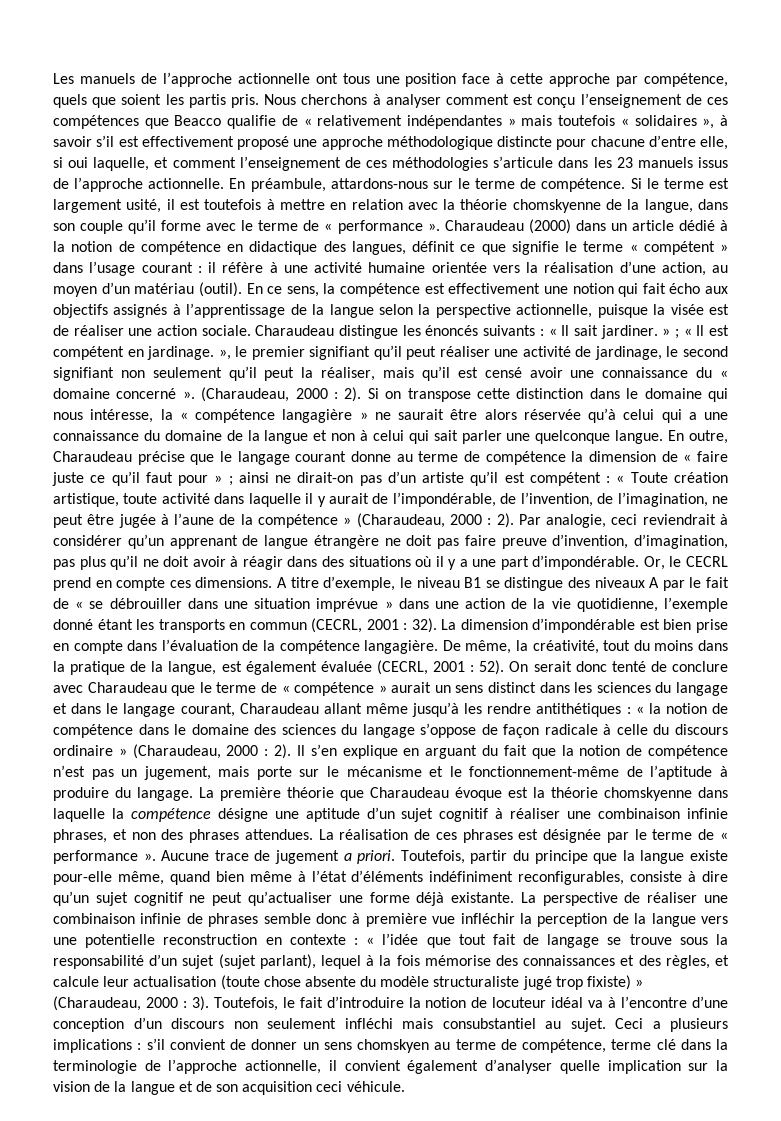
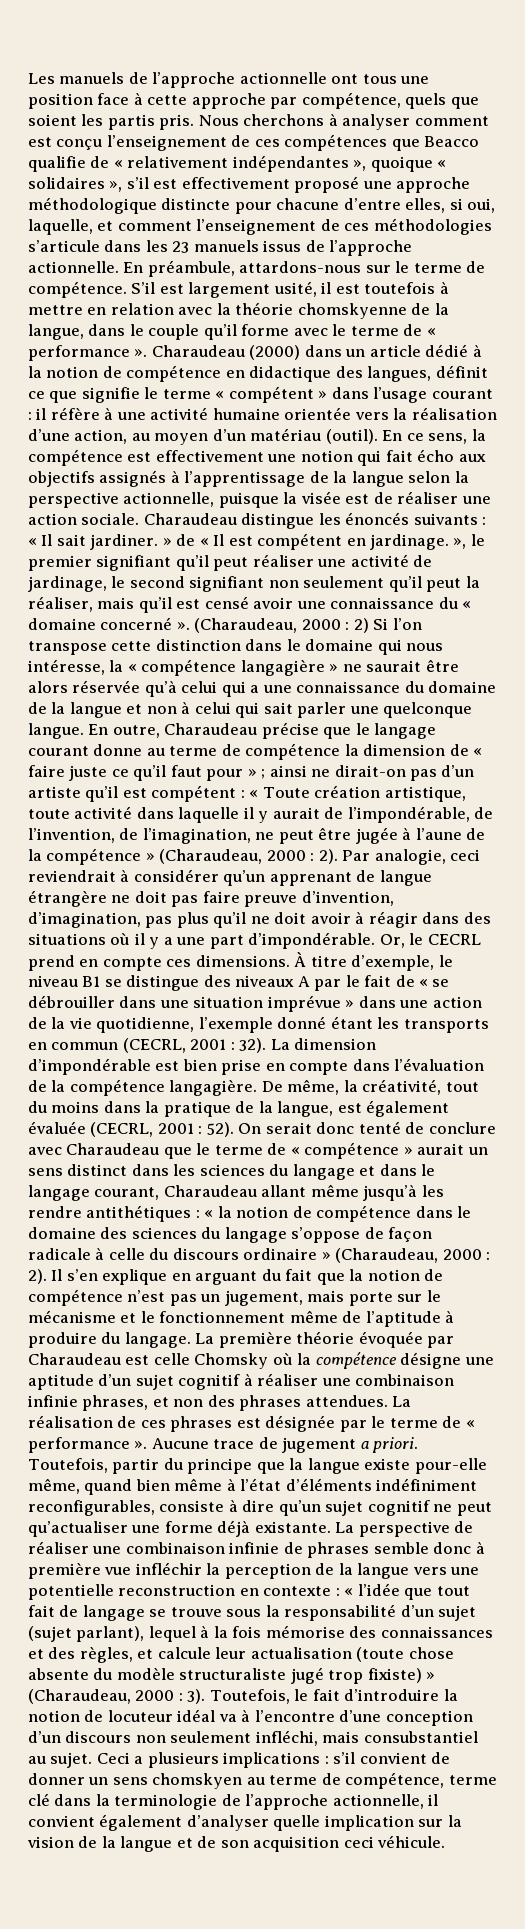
[507,115,616,126] » mais toutefois -> [353,156,433,172] », quoique
[719,115,728,126] [53,136,92,147] à savoir -> (123, 186) none
[700,136,728,150] [53,157,89,168] elle, si oui -> [405,198,496,213] elles, si oui,
[630,178,704,189] Si le terme -> [131,282,156,294] S’il
[53,223,75,231] son -> [129,324,144,336] le
[674,329,679,339] ; -> [176,534,196,546] de
[344,387,402,402] 2). Si on -> [353,618,422,633] 2) Si l’on
[277,577,288,588] A -> [294,952,307,967] À
[469,766,620,777] fonctionnement-même -> [159,1310,338,1323] fonctionnement même
[340,787,728,801] [53,808,105,822] que Charaudeau évoque est la théorie chomskyenne dans laquelle -> [358,1331,455,1348] [28,1353,293,1369] évoquée par Charaudeau est celle Chomsky où
[344,1018,393,1029] infléchi -> [255,1730,318,1746] infléchi,

